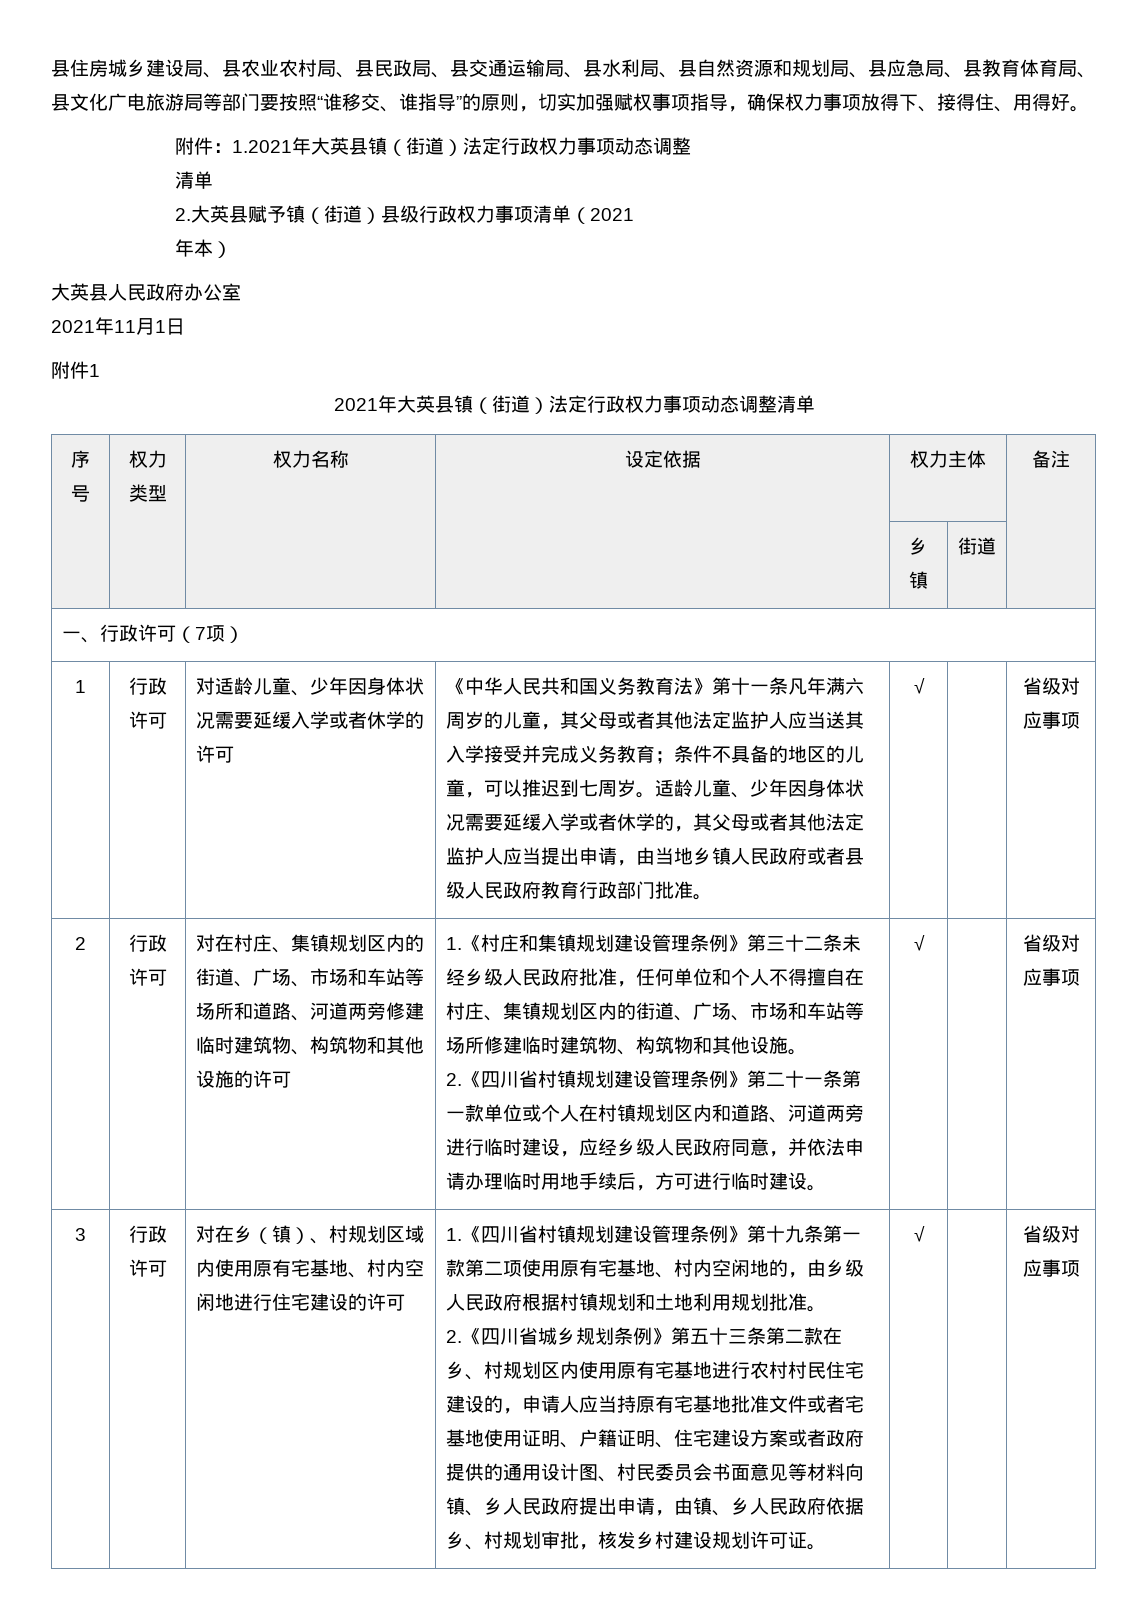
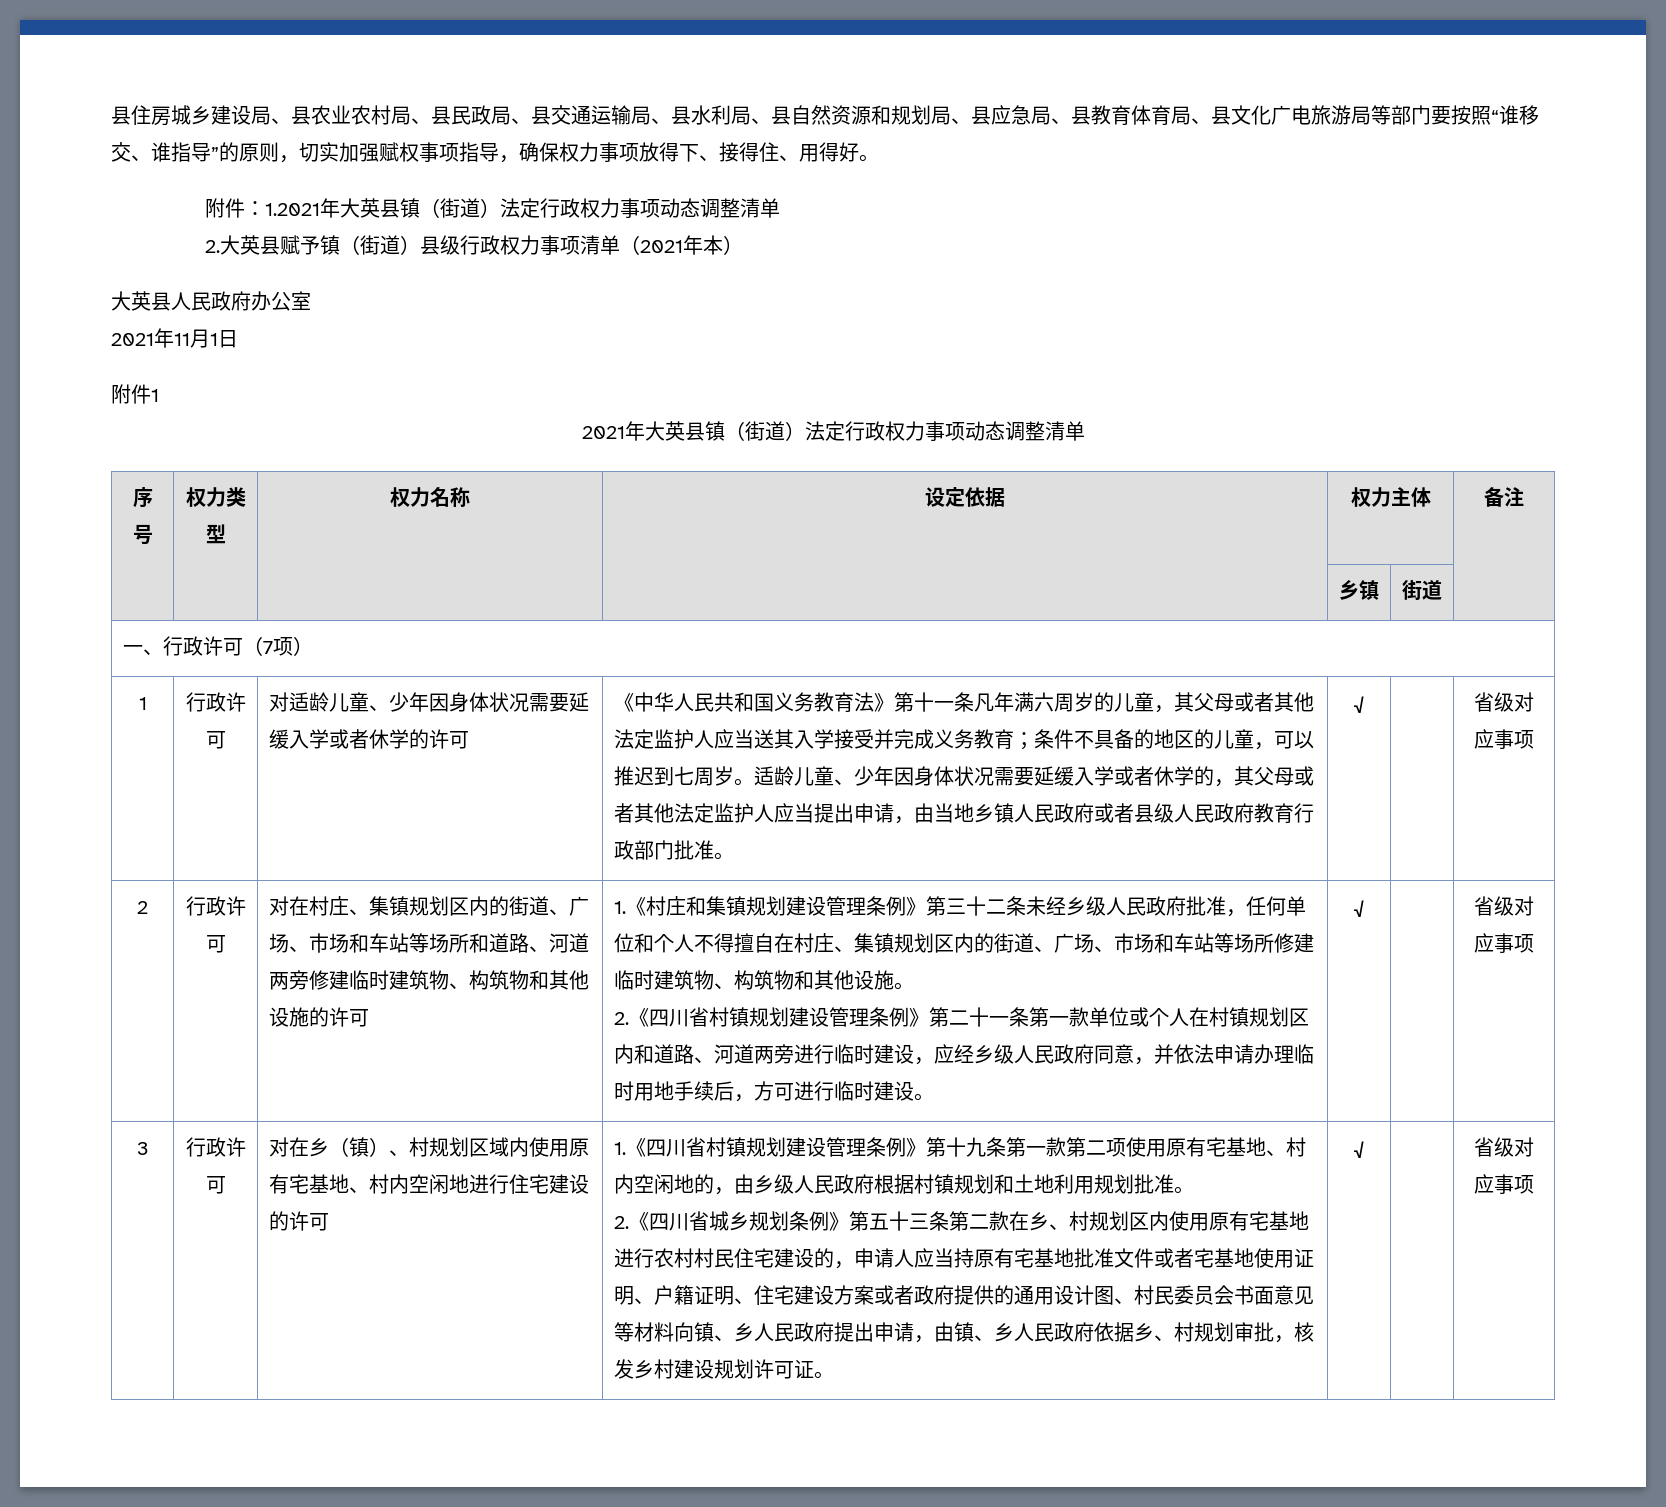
(691, 146) // -> (740, 208) none
(634, 214) // -> (683, 246) none

